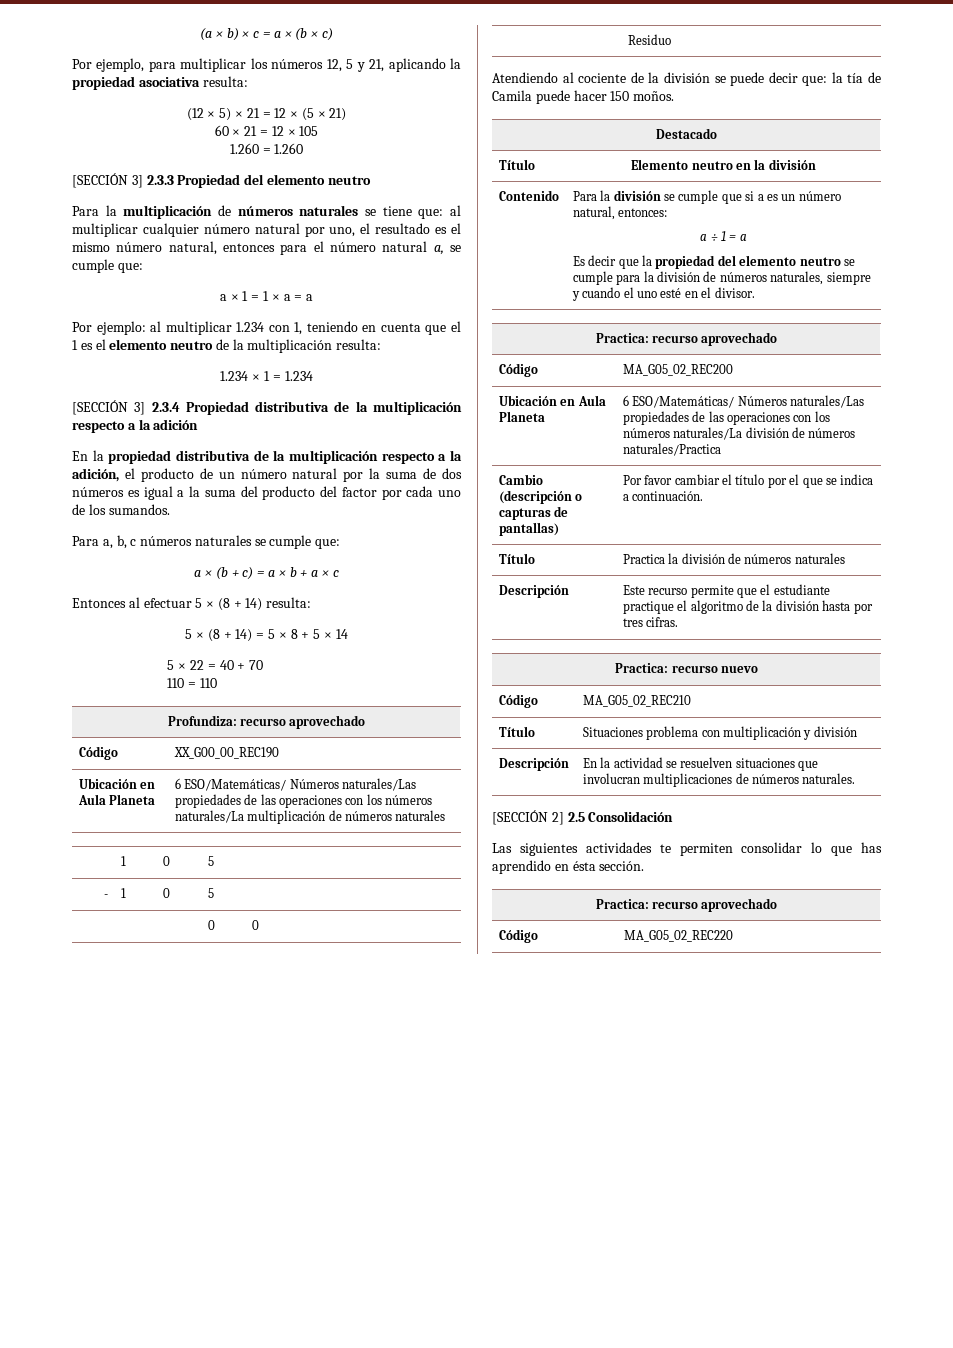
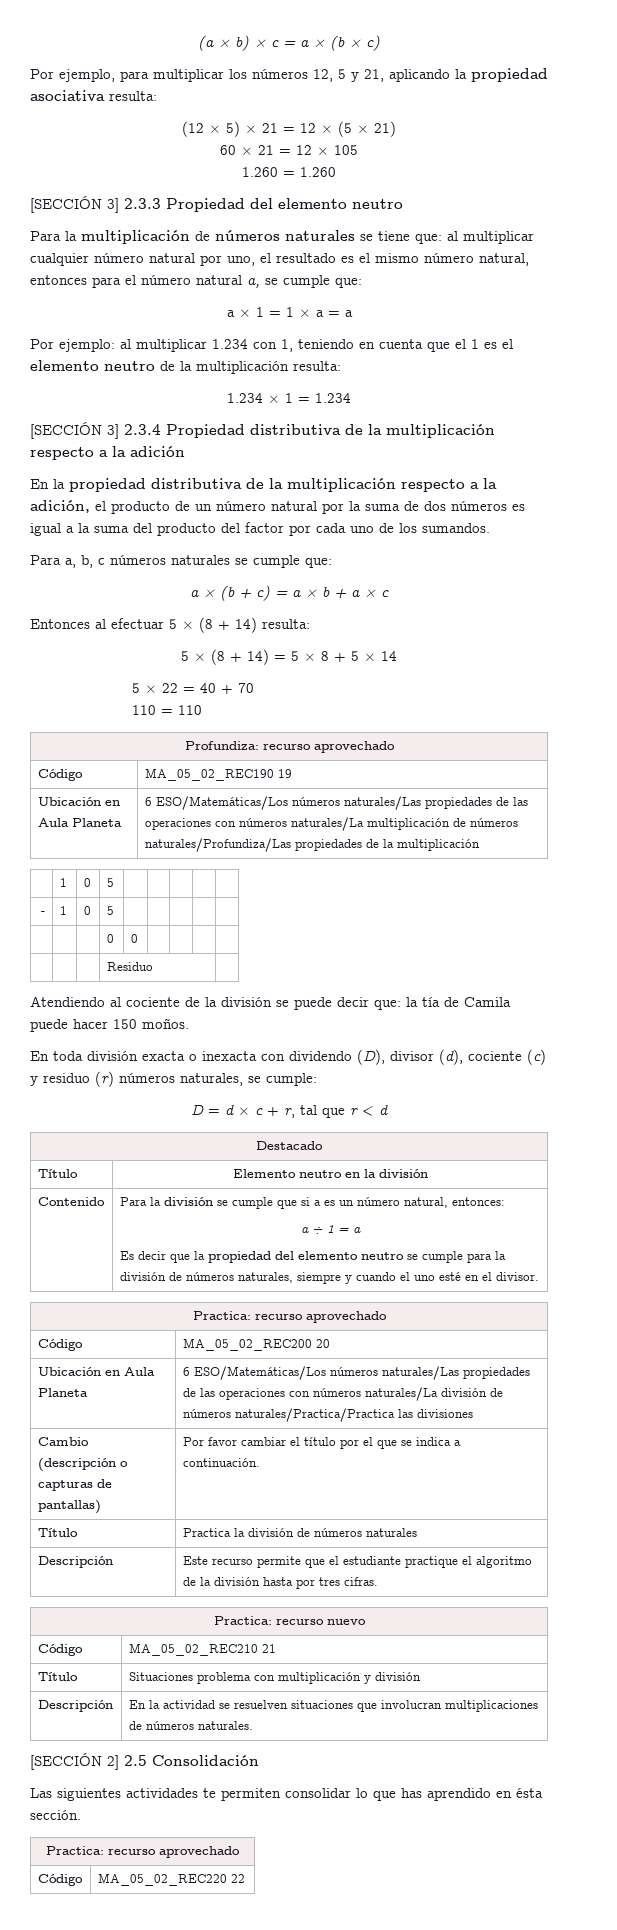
[173,747,279,759] [78,778,156,789] [77,794,156,805] [174,778,417,791] [174,794,382,808] XX_G00_00_REC190 // Ubicación en Aula Planeta | 6 ESO/Matemáticas/ Números naturales/Las propiedades de las operaciones con los -> [144,768,292,781] [37,797,120,806] [37,818,122,827] [144,796,528,810] [144,818,236,830] MA_05_02_REC190 19 // Ubicación en Aula Planeta | 6 ESO/Matemáticas/Los números naturales/Las propiedades de las operaciones con
[395,810,446,821] naturales -> [144,838,480,852] naturales/Profundiza/Las propiedades de la multiplicación
(675, 96) none -> [30,1049,546,1065] [30,1071,317,1087] [191,1104,388,1118] // En toda división exacta o inexacta con dividendo (D), divisor (d), cociente (c) y residuo (r) números naturales, se cumple: // D = d × c + r, tal que r < d
[622,364,733,376] [498,395,606,406] [498,411,545,422] [622,395,865,408] [622,411,830,425] MA_G05_02_REC200 // Ubicación en Aula Planeta | 6 ESO/Matemáticas/ Números naturales/Las propiedades de las operaciones con los -> [182,1338,330,1351] [37,1367,155,1376] [37,1388,88,1397] [182,1366,530,1380] [182,1388,310,1400] MA_05_02_REC200 20 // Ubicación en Aula Planeta | 6 ESO/Matemáticas/Los números naturales/Las propiedades de las operaciones con
[622,443,721,456] naturales/Practica -> [234,1408,473,1422] naturales/Practica/Practica las divisiones
[582,695,691,707] MA_G05_02_REC210 -> [128,1643,276,1656] MA_05_02_REC210 21
[623,930,733,942] MA_G05_02_REC220 -> [97,1873,245,1886] MA_05_02_REC220 22

